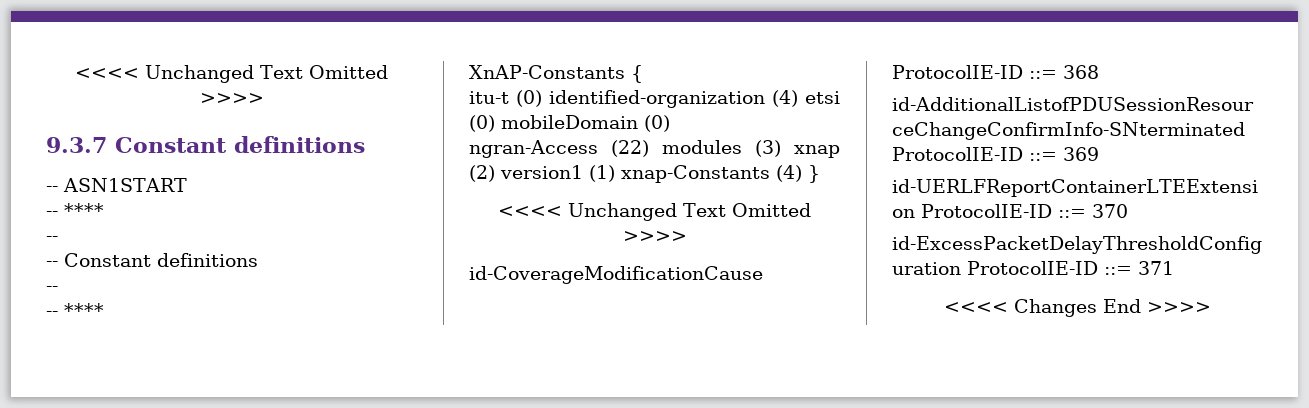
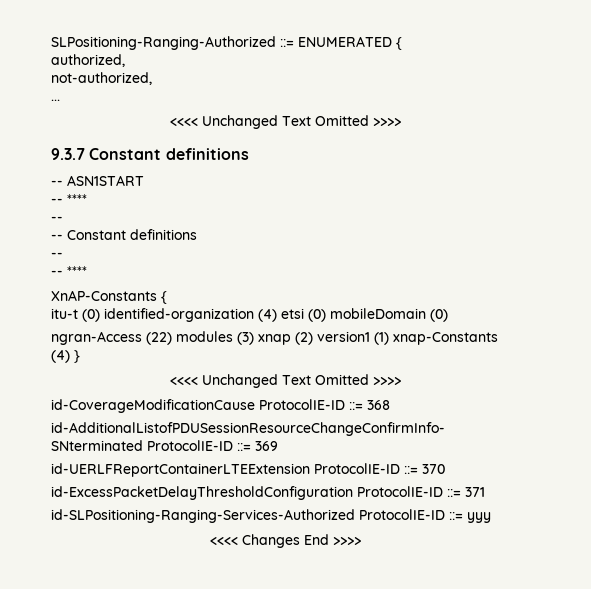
(75, 73) none -> [51,36,402,50] [51,54,125,67] [51,72,152,85] [51,99,60,101] SLPositioning-Ranging-Authorized ::= ENUMERATED { // authorized, // not-authorized, // ... //
(1174, 268) none -> [51,509,491,523] // id-SLPositioning-Ranging-Services-Authorized ProtocolIE-ID ::= yyy

